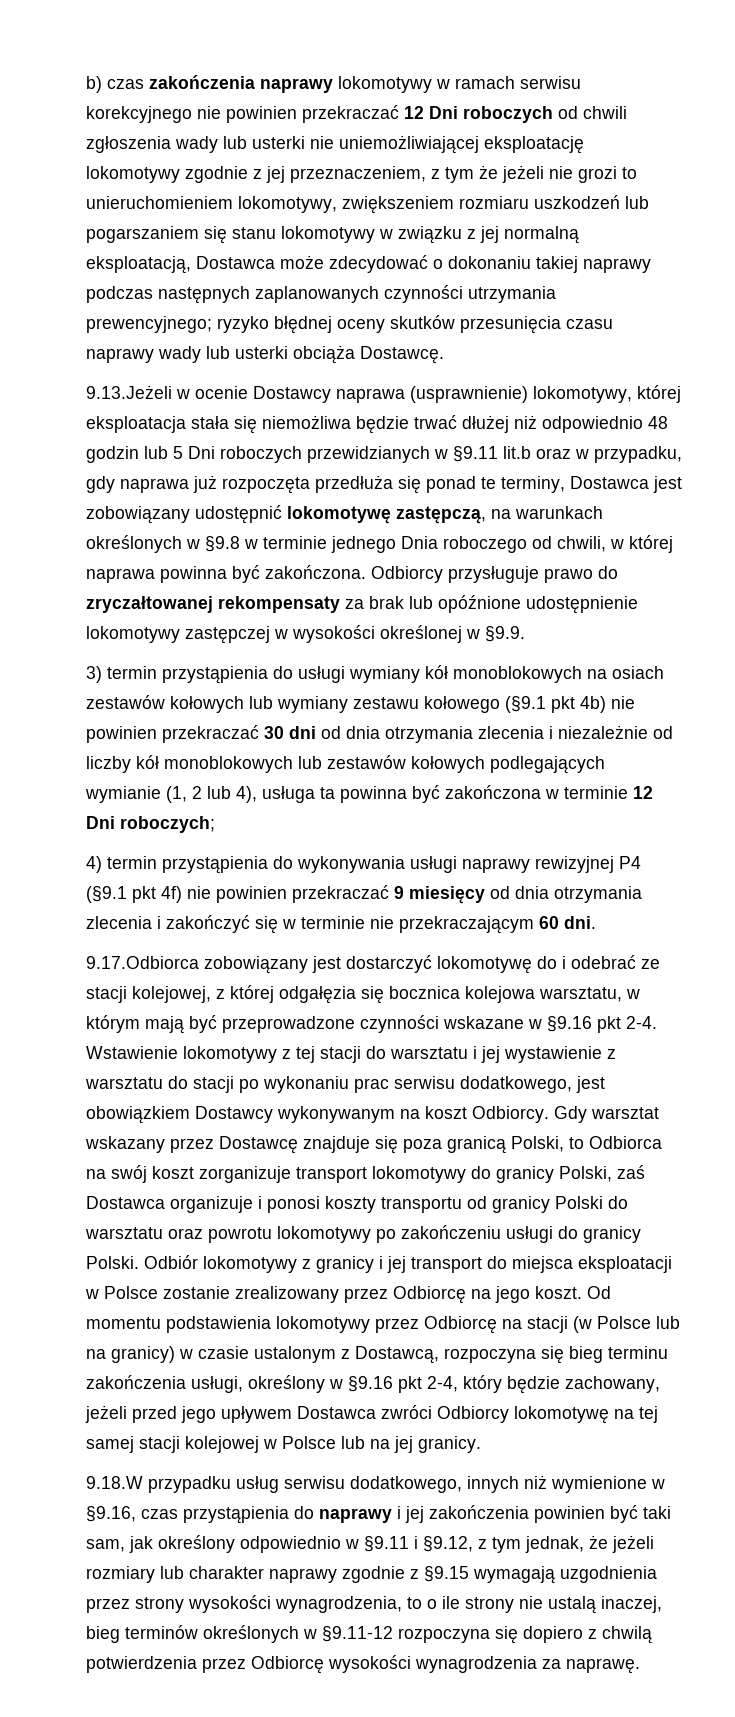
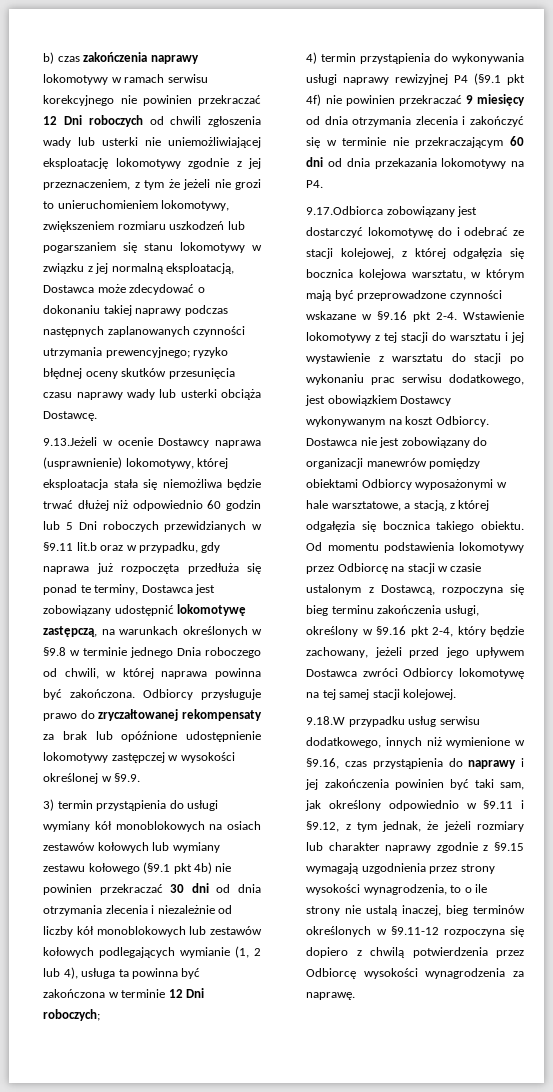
[648,416,669,429] 48 -> [207,500,222,509] 60
[564,916,597,929] dni. -> [306,157,524,169] [306,180,324,188] dni od dnia przekazania lokomotywy na P4.
[554,1106,660,1123] [85,1136,663,1154] [86,1165,646,1183] [86,1196,629,1213] [85,1225,642,1243] [86,1255,673,1273] [85,1286,583,1304] Gdy warsztat wskazany przez Dostawcę znajduje się poza granicą Polski, to Odbiorca na swój koszt zorganizuje transport lokomotywy do granicy Polski, zaś Dostawca organizuje i ponosi koszty transportu od granicy Polski do warsztatu oraz powrotu lokomotywy po zakończeniu usługi do granicy Polski. Odbiór lokomotywy z granicy i jej transport do miejsca eksploatacji w Polsce zostanie zrealizowany przez Odbiorcę na jego koszt. -> [306,437,487,448] [306,458,481,469] [306,479,507,490] [306,500,490,511] [306,521,524,532] Dostawca nie jest zobowiązany do organizacji manewrów pomiędzy obiektami Odbiorcy wyposażonymi w hale warsztatowe, a stacją, z której odgałęzia się bocznica takiego obiektu.
[573,1316,681,1333] [86,1346,176,1363] (w Polsce lub na granicy) -> (435, 568) none
[185,1436,482,1453] kolejowej w Polsce lub na jej granicy. -> [402,689,456,700] kolejowej.

